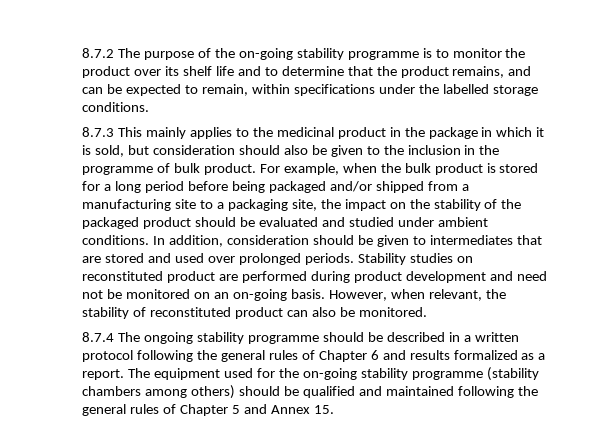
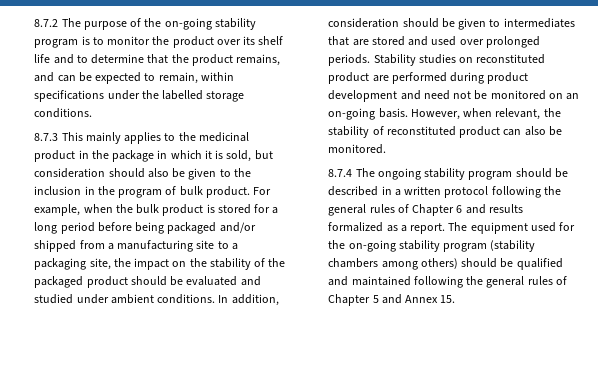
[347,51,419,60] programme -> [34,39,79,48] program
[82,166,154,175] programme -> [118,189,163,198] program
[248,335,320,344] programme -> [468,171,513,180] program
[411,371,483,380] programme -> [443,243,488,252] program

